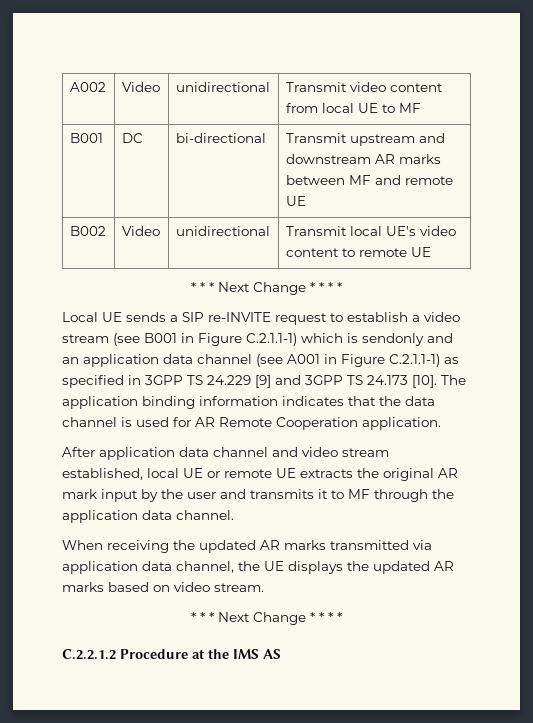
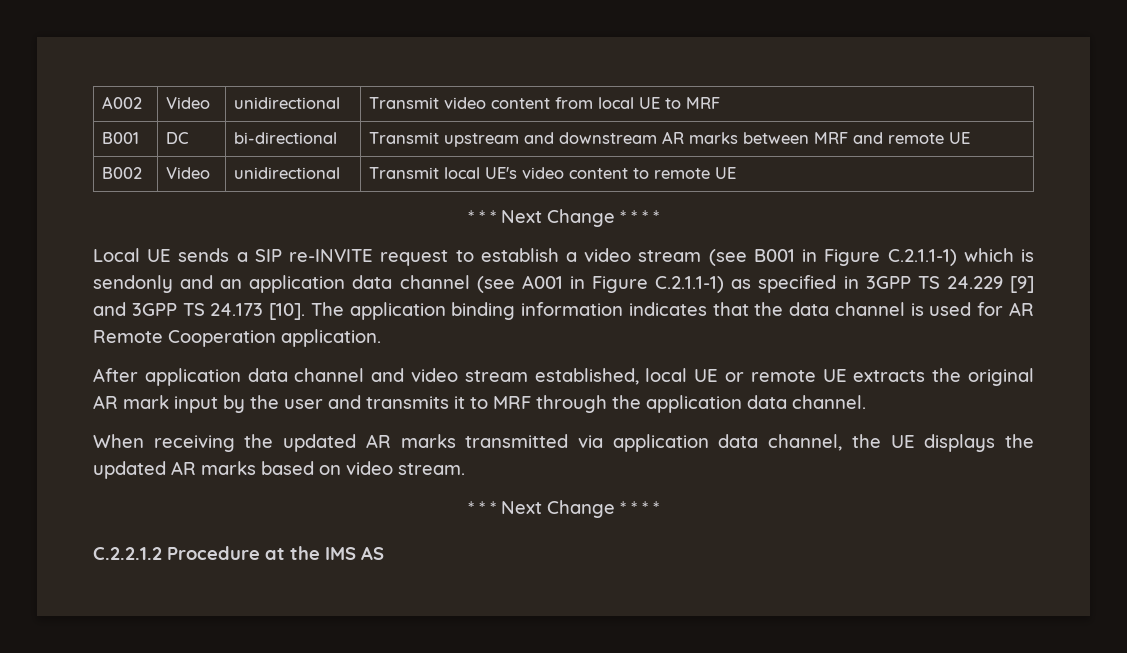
[398,103,421,113] MF -> [686,97,721,109] MRF
[348,175,371,185] MF -> [814,132,849,144] MRF
[348,489,370,499] MF -> [493,396,531,409] MRF

